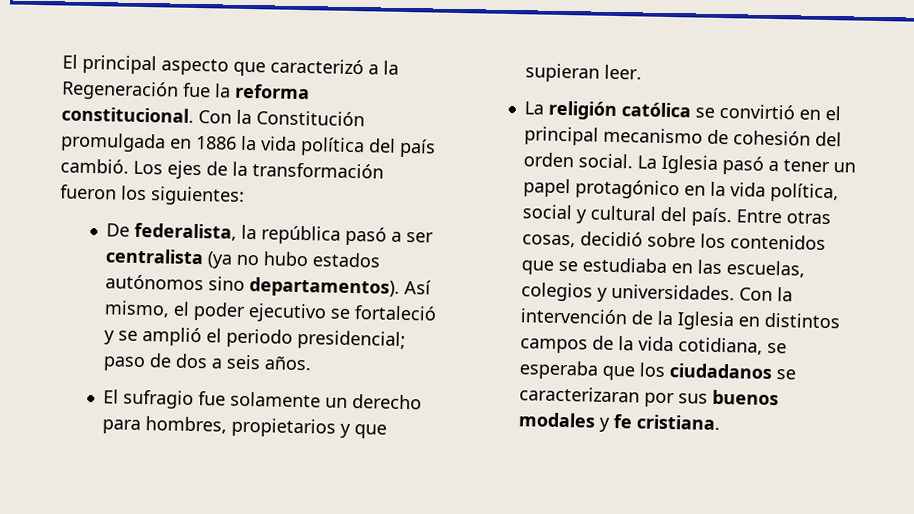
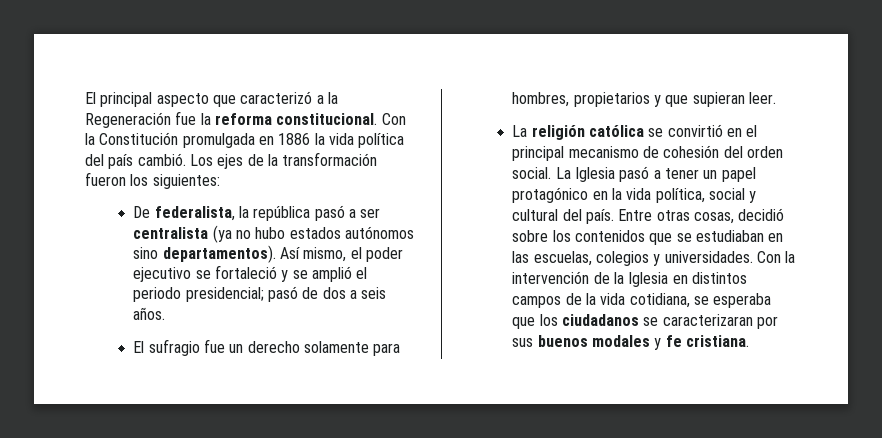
[103,356,147,372] paso -> [268,286,299,302] pasó
[230,391,322,408] solamente -> (226, 346) none
(423, 402) none -> [304,341,370,353] solamente
[582,257,668,274] estudiaba -> [696,230,765,242] estudiaban

